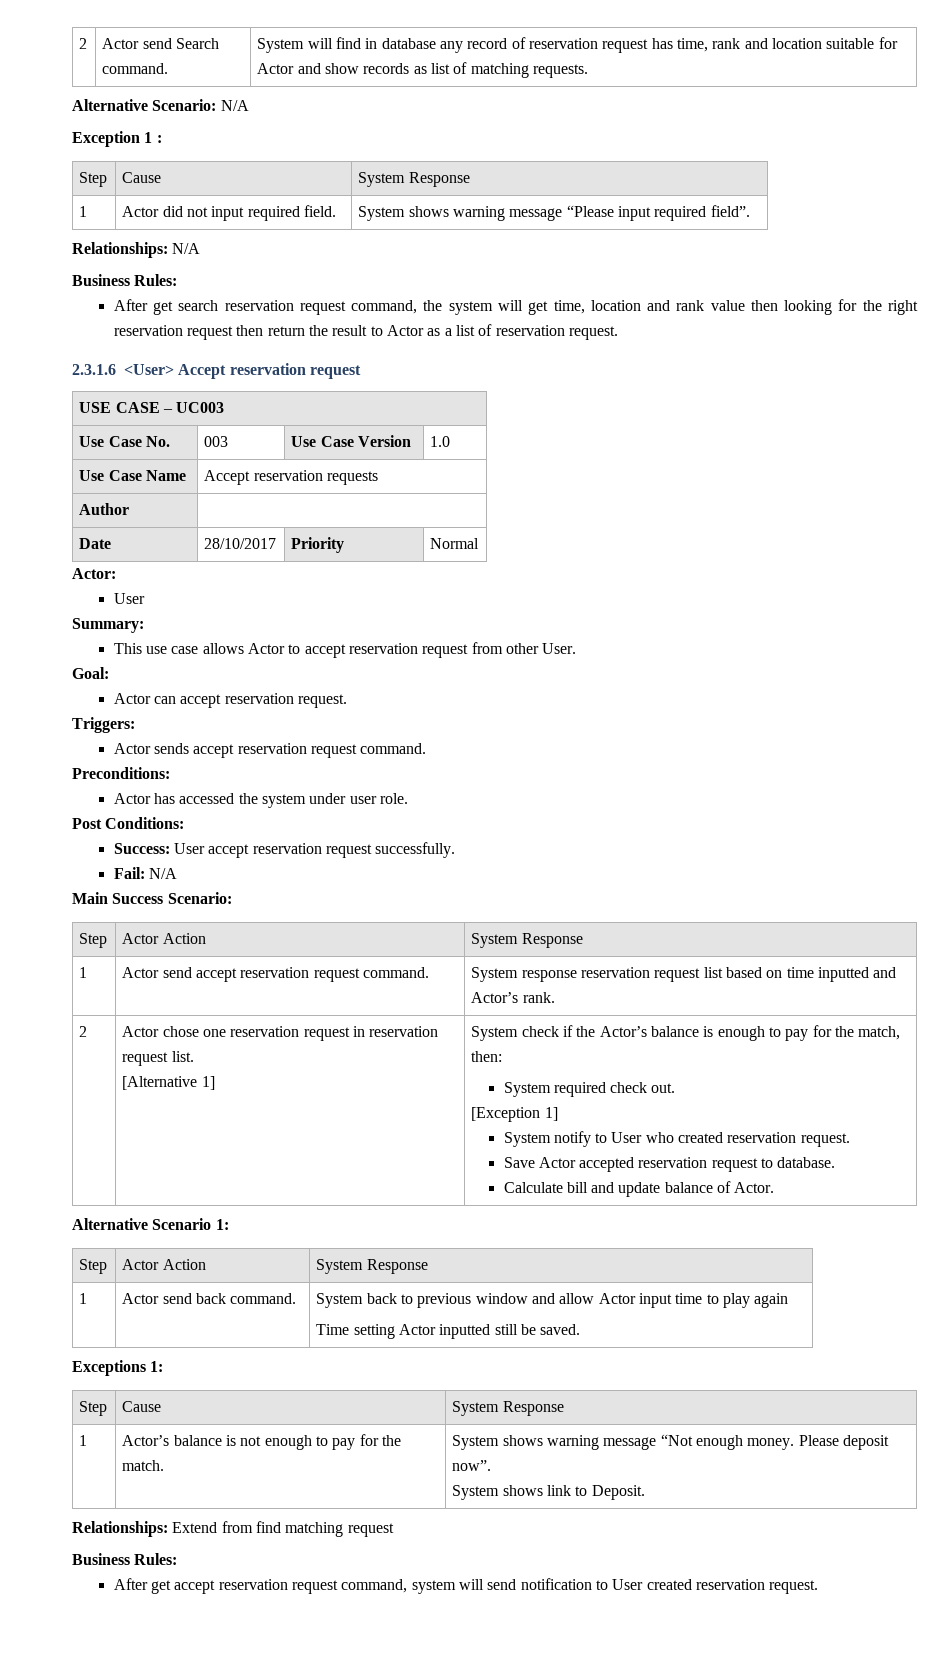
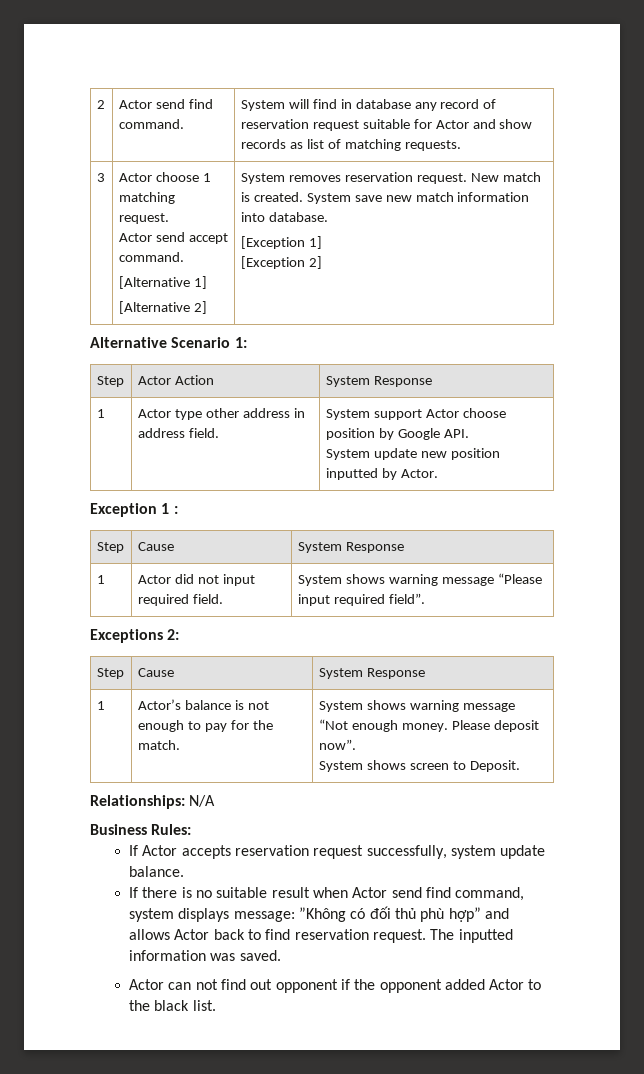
[176,38,220,49] Search -> [188,99,213,109] find
[651,38,822,52] has time, rank and location -> (359, 125) none
[72,99,249,111] // Alternative Scenario: N/A -> [96,173,105,182] [118,172,211,182] [118,192,175,204] [118,213,169,224] [118,232,228,244] [118,252,184,262] [118,276,207,289] [118,301,207,314] [240,172,541,184] [240,192,530,204] [240,212,328,222] [240,236,322,249] [240,256,322,269] [90,337,247,348] [96,376,124,387] [137,375,214,385] [325,376,432,387] [96,409,105,418] [137,408,305,420] [137,428,219,438] [325,408,506,420] [325,428,469,440] [325,448,500,460] [325,468,438,480] // 3 | Actor choose 1 matching request. // Actor send accept command. // [Alternative 1] // [Alternative 2] | System removes reservation request. New match is created. System save new match information into database. // [Exception 1] // [Exception 2] // Alternative Scenario 1: // Step | Actor Action | System Response // 1 | Actor type other address in address field. | System support Actor choose position by Google API. // System update new position inputted by Actor.
[72,242,201,258] [72,274,178,286] [113,299,918,315] [113,324,618,340] [72,363,361,379] [79,402,225,413] [79,436,171,447] [204,436,229,447] [291,435,412,447] [430,436,451,447] [79,470,187,481] [204,470,379,485] [79,503,130,515] [79,538,112,549] [204,538,277,549] [291,537,345,553] [430,538,480,549] [72,568,116,579] [113,593,145,604] [72,618,144,633] [113,642,577,658] [72,667,109,679] [113,693,347,708] [72,717,135,733] [113,743,427,758] [72,767,170,779] [113,793,408,808] [72,817,185,829] [113,842,456,858] [113,867,178,879] [72,892,232,904] [79,933,108,948] [122,933,206,944] [471,933,583,948] [79,967,88,978] [122,967,430,982] [471,967,897,982] [471,992,555,1003] [79,1026,88,1037] [122,1026,439,1041] [122,1051,194,1066] [122,1076,215,1090] [471,1025,901,1041] [471,1051,503,1062] [503,1082,676,1097] [471,1107,558,1122] [503,1131,850,1147] [503,1157,836,1172] [503,1181,775,1197] [72,1218,229,1230] [79,1259,108,1274] [122,1259,206,1270] [316,1259,428,1274] [79,1293,88,1304] [122,1293,297,1304] [316,1293,789,1308] [316,1324,581,1339] // Relationships: N/A // Business Rules: // After get search reservation request command, the system will get time, location and rank value then looking for the right reservation request then return the result to Actor as a list of reservation request. // 2.3.1.6 <User> Accept reservation request // USE CASE – UC003 // Use Case No. | 003 | Use Case Version | 1.0 // Use Case Name | Accept reservation requests // Author | // Date | 28/10/2017 | Priority | Normal // Actor: // User // Summary: // This use case allows Actor to accept reservation request from other User. // Goal: // Actor can accept reservation request. // Triggers: // Actor sends accept reservation request command. // Preconditions: // Actor has accessed the system under user role. // Post Conditions: // Success: User accept reservation request successfully. // Fail: N/A // Main Success Scenario: // Step | Actor Action | System Response // 1 | Actor send accept reservation request command. | System response reservation request list based on time inputted and Actor’s rank. // 2 | Actor chose one reservation request in reservation request list. // [Alternative 1] | System check if the Actor’s balance is enough to pay for the match, then: // System required check out. // [Exception 1] // System notify to User who created reservation request. // Save Actor accepted reservation request to database. // Calculate bill and update balance of Actor. // Alternative Scenario 1: // Step | Actor Action | System Response // 1 | Actor send back command. | System back to previous window and allow Actor input time to play again // Time setting Actor inputted still be saved. -> (425, 598) none
[150,1361,164,1372] 1: -> [167,629,180,640] 2:
[547,1485,572,1496] link -> [409,763,449,770] screen
[172,1521,394,1537] [72,1553,178,1565] [113,1578,819,1594] Extend from find matching request // Business Rules: // After get accept reservation request command, system will send notification to User created reservation request. -> [189,795,216,807] [90,824,192,835] [128,845,546,859] [128,866,184,877] [128,887,525,901] [128,906,509,922] [128,929,513,943] [128,950,281,961] [128,979,542,993] [128,1000,216,1011] N/A // Business Rules: // If Actor accepts reservation request successfully, system update balance. // If there is no suitable result when Actor send find command, system displays message: ”Không có đối thủ phù hợp” and allows Actor back to find reservation request. The inputted information was saved. // Actor can not find out opponent if the opponent added Actor to the black list.

